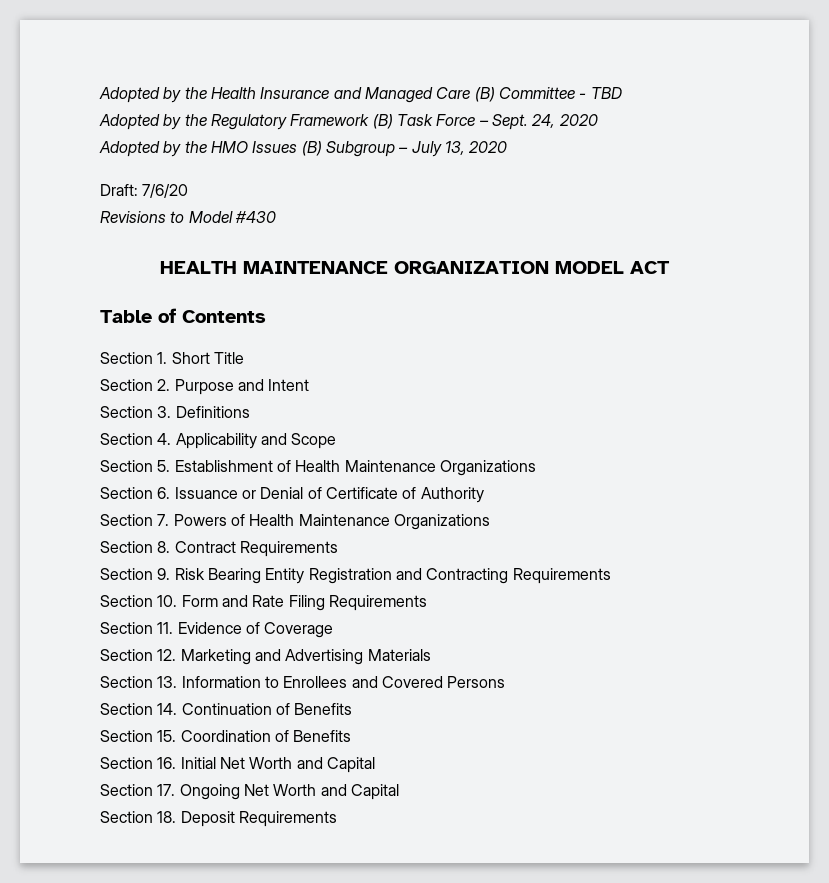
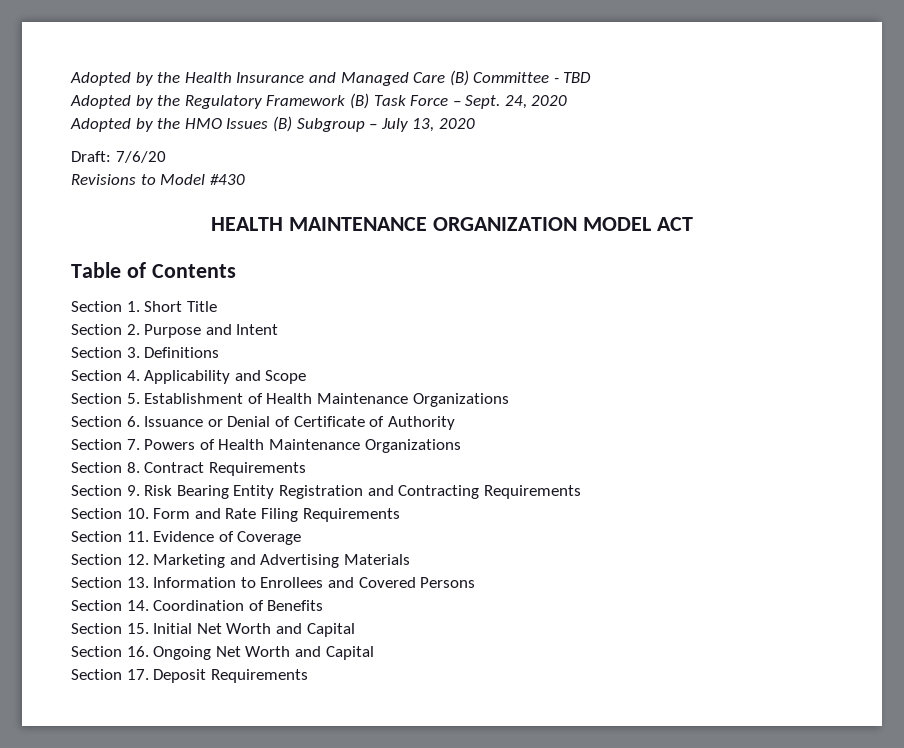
[181,703,272,715] Continuation -> [153,600,245,611] Coordination
[180,730,352,742] [100,757,177,769] Coordination of Benefits // Section 16. -> (149, 628) none
[157,784,176,796] 17. -> [126,646,149,657] 16.
[157,811,177,823] 18. -> [126,669,149,680] 17.

